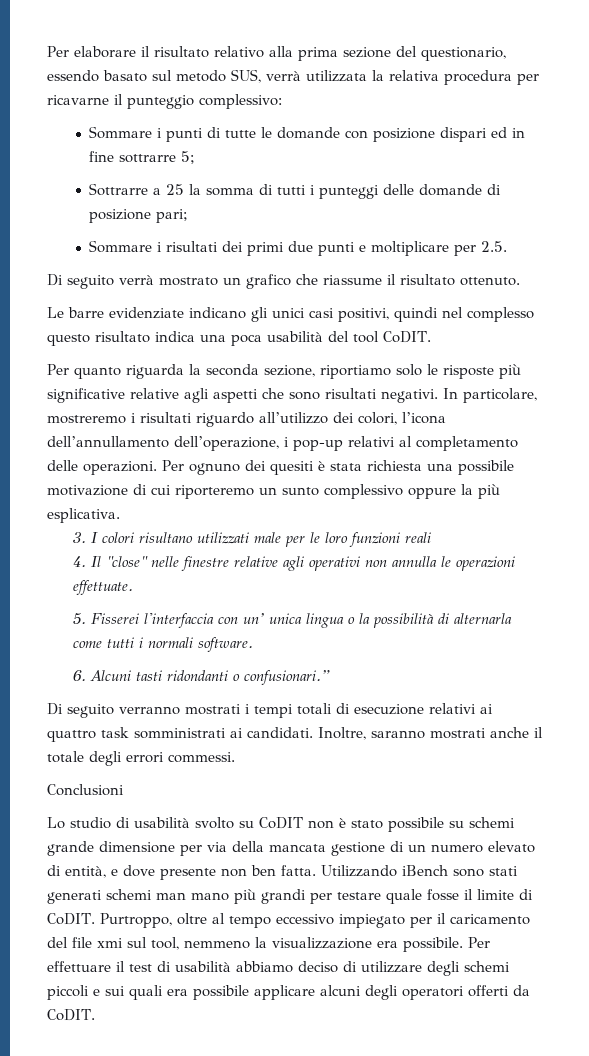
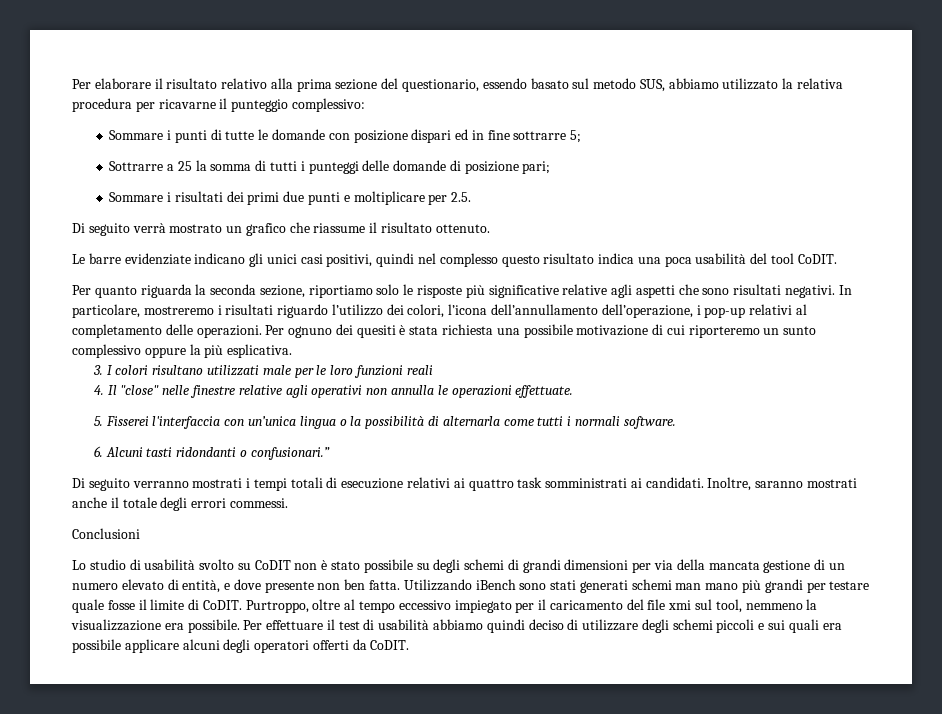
[266,70,367,82] verrà utilizzata -> [668,78,779,90] abbiamo utilizzato
[259,412,328,424] all’utilizzo -> [331,304,383,316] l’utilizzo
[242,613,302,624] un’ unica -> [248,416,297,426] un’unica
[469,817,515,828] [47,841,175,856] schemi grande dimensione -> [433,559,629,573] degli schemi di grandi dimensioni
(293, 967) none -> [486,619,525,633] quindi

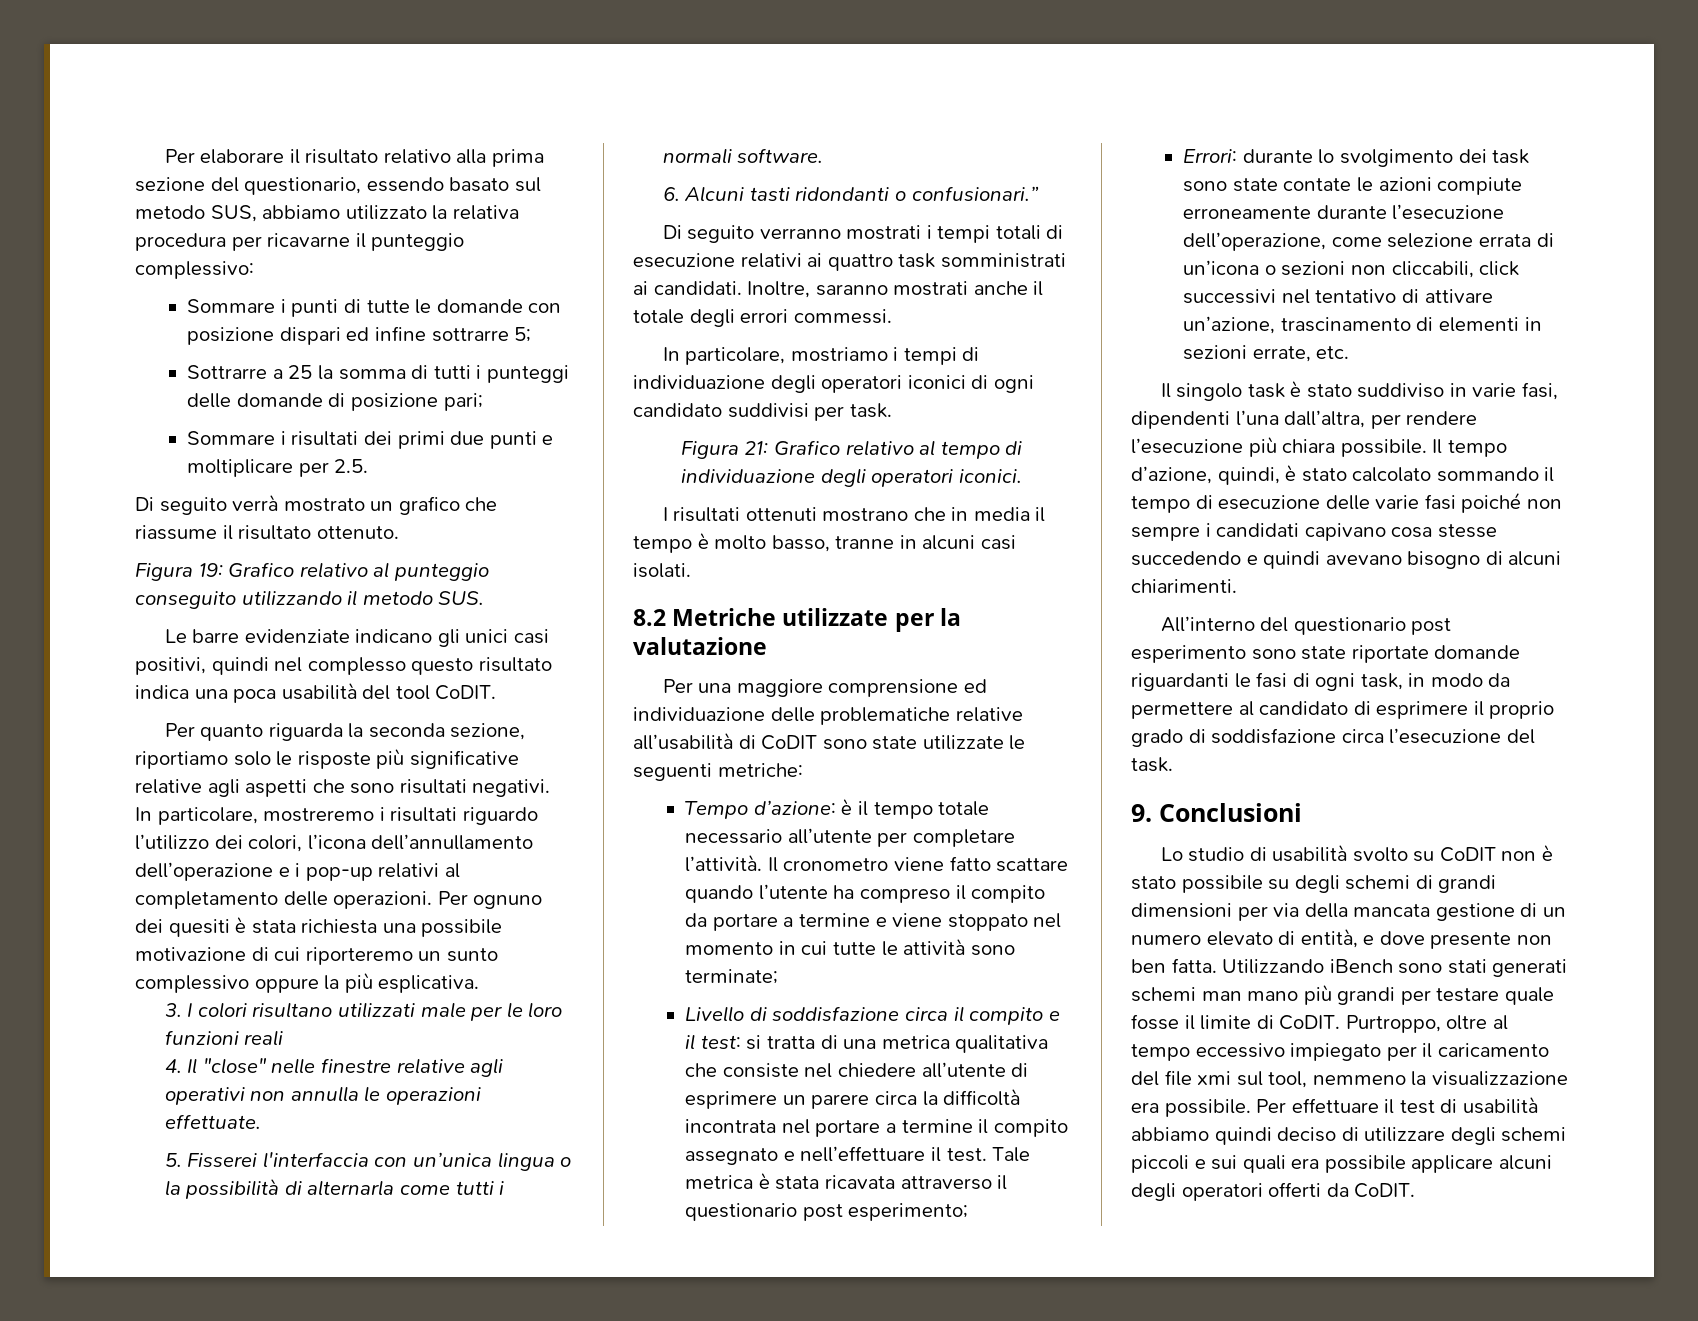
[471,130,510,140] in fine -> [375,326,427,341] infine
(490, 228) none -> [135,562,489,581] [135,590,485,609] // Figura 19: Grafico relativo al punteggio conseguito utilizzando il metodo SUS.
[601,304,693,318] dell’operazione, -> [135,862,290,881] dell’operazione e
(288, 503) none -> [662,347,980,365] [633,375,1034,393] [633,403,892,421] [680,440,1023,459] [681,468,1022,487] [662,507,1046,522] [633,532,1016,553] [633,563,691,578] [633,608,961,632] [633,637,767,655] [662,679,987,697] [633,707,1023,725] [633,732,1026,750] [633,763,803,781] [685,798,990,819] [685,828,1016,847] [685,854,1069,872] [685,884,1046,903] [685,913,1062,931] [685,938,1015,956] [685,969,779,984] [685,1006,1060,1025] [685,1034,1049,1053] [685,1062,1029,1078] [685,1088,1021,1109] [685,1119,1068,1137] [685,1146,1031,1165] [685,1172,1008,1190] [685,1203,969,1221] [1183,149,1530,167] [1183,177,1523,195] [1183,204,1505,220] [1183,232,1554,251] [1183,260,1520,278] [1183,289,1493,304] [1183,316,1542,334] [1183,345,1350,362] [1160,380,1559,401] [1131,410,1478,429] [1131,436,1507,457] [1131,464,1555,485] [1131,492,1562,513] [1131,523,1497,541] [1131,551,1562,569] [1131,579,1237,593] [1160,616,1452,635] [1131,645,1521,663] [1131,672,1511,691] [1131,701,1555,719] [1131,728,1535,747] [1131,757,1173,772] [1131,804,1152,822] In particolare, mostriamo i tempi di individuazione degli operatori iconici di ogni candidato suddivisi per task. // Figura 21: Grafico relativo al tempo di individuazione degli operatori iconici. // I risultati ottenuti mostrano che in media il tempo è molto basso, tranne in alcuni casi isolati. // 8.2 Metriche utilizzate per la valutazione // Per una maggiore comprensione ed individuazione delle problematiche relative all’usabilità di CoDIT sono state utilizzate le seguenti metriche: // Tempo d’azione: è il tempo totale necessario all’utente per completare l’attività. Il cronometro viene fatto scattare quando l’utente ha compreso il compito da portare a termine e viene stoppato nel momento in cui tutte le attività sono terminate; // Livello di soddisfazione circa il compito e il test: si tratta di una metrica qualitativa che consiste nel chiedere all’utente di esprimere un parere circa la difficoltà incontrata nel portare a termine il compito assegnato e nell’effettuare il test. Tale metrica è stata ricavata attraverso il questionario post esperimento; // Errori: durante lo svolgimento dei task sono state contate le azioni compiute erroneamente durante l’esecuzione dell’operazione, come selezione errata di un’icona o sezioni non cliccabili, click successivi nel tentativo di attivare un’azione, trascinamento di elementi in sezioni errate, etc. // Il singolo task è stato suddiviso in varie fasi, dipendenti l’una dall’altra, per rendere l’esecuzione più chiara possibile. Il tempo d’azione, quindi, è stato calcolato sommando il tempo di esecuzione delle varie fasi poiché non sempre i candidati capivano cosa stesse succedendo e quindi avevano bisogno di alcuni chiarimenti. // All’interno del questionario post esperimento sono state riportate domande riguardanti le fasi di ogni task, in modo da permettere al candidato di esprimere il proprio grado di soddisfazione circa l’esecuzione del task. // 9.

